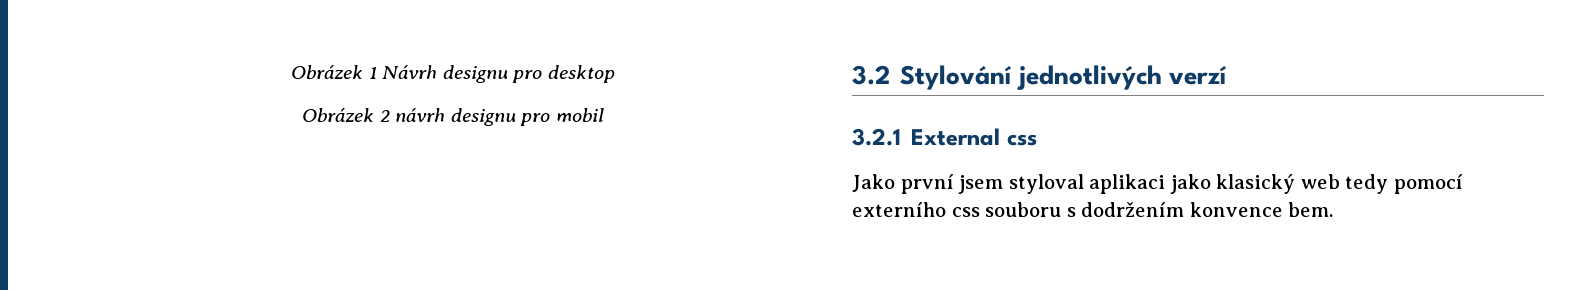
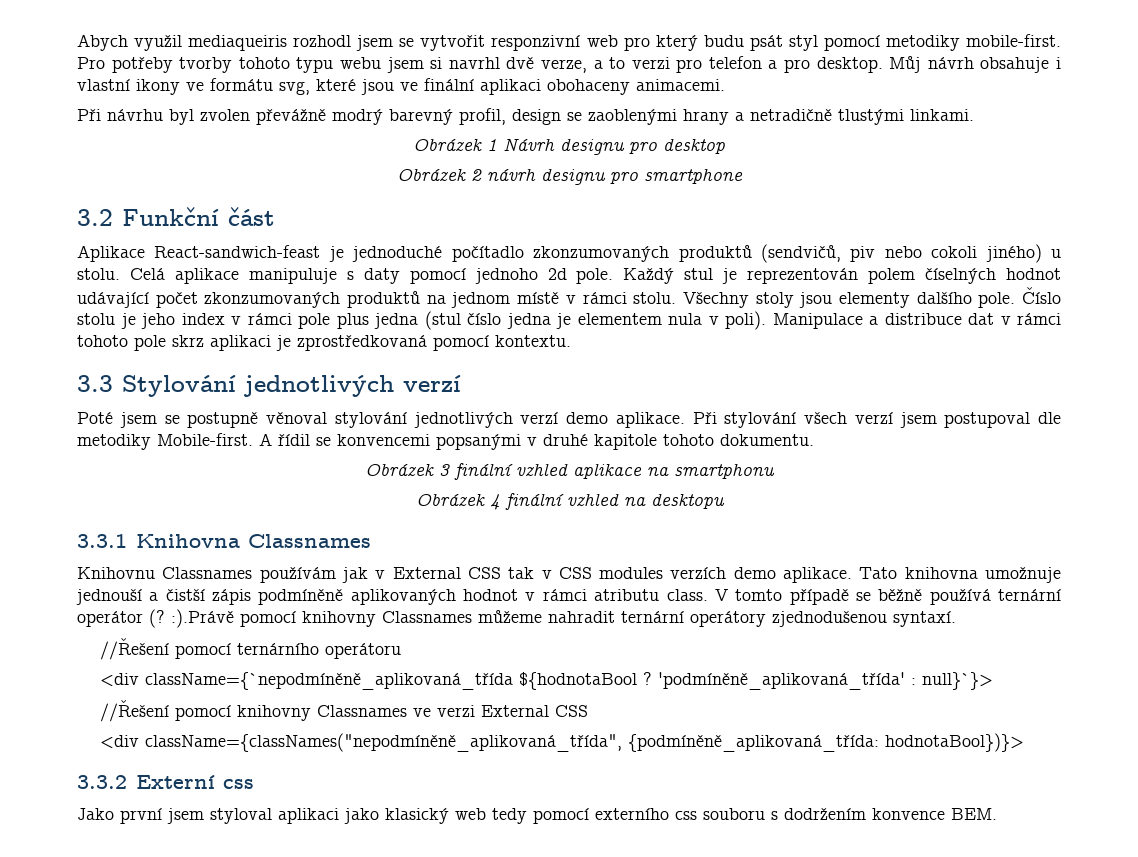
(291, 72) none -> [77,34,1061,51] [77,56,1062,73] [77,78,725,95] [77,108,974,125] Abych využil mediaqueiris rozhodl jsem se vytvořit responzivní web pro který budu psát styl pomocí metodiky mobile-first. Pro potřeby tvorby tohoto typu webu jsem si navrhl dvě verze, a to verzi pro telefon a pro desktop. Můj návrh obsahuje i vlastní ikony ve formátu svg, které jsou ve finální aplikaci obohaceny animacemi. // Při návrhu byl zvolen převážně modrý barevný profil, design se zaoblenými hrany a netradičně tlustými linkami. //
[555,108,604,122] [852,65,1227,90] [852,128,1001,146] mobil // 3.2 Stylování jednotlivých verzí // 3.2.1 External -> [643,168,743,184] [77,207,275,226] [77,244,1061,263] [77,268,1061,284] [77,287,1061,308] [77,311,1061,330] [77,335,571,351] [77,375,461,397] [77,412,1061,428] [77,433,814,450] [365,463,775,480] [415,493,725,510] [77,534,371,548] [77,567,1061,583] [76,589,1062,605] [77,609,956,628] [100,638,402,660] [100,672,994,690] [100,700,589,722] [100,733,1025,752] [77,775,215,789] smartphone // 3.2 Funkční část // Aplikace React-sandwich-feast je jednoduché počítadlo zkonzumovaných produktů (sendvičů, piv nebo cokoli jiného) u stolu. Celá aplikace manipuluje s daty pomocí jednoho 2d pole. Každý stul je reprezentován polem číselných hodnot udávající počet zkonzumovaných produktů na jednom místě v rámci stolu. Všechny stoly jsou elementy dalšího pole. Číslo stolu je jeho index v rámci pole plus jedna (stul číslo jedna je elementem nula v poli). Manipulace a distribuce dat v rámci tohoto pole skrz aplikaci je zprostředkovaná pomocí kontextu. // 3.3 Stylování jednotlivých verzí // Poté jsem se postupně věnoval stylování jednotlivých verzí demo aplikace. Při stylování všech verzí jsem postupoval dle metodiky Mobile-first. A řídil se konvencemi popsanými v druhé kapitole tohoto dokumentu. // Obrázek 3 finální vzhled aplikace na smartphonu // Obrázek 4 finální vzhled na desktopu // 3.3.1 Knihovna Classnames // Knihovnu Classnames používám jak v External CSS tak v CSS modules verzích demo aplikace. Tato knihovna umožnuje jednouší a čistší zápis podmíněně aplikovaných hodnot v rámci atributu class. V tomto případě se běžně používá ternární operátor (? :).Právě pomocí knihovny Classnames můžeme nahradit ternární operátory zjednodušenou syntaxí. // //Řešení pomocí ternárního operátoru // <div className={`nepodmíněně_aplikovaná_třída ${hodnotaBool ? 'podmíněně_aplikovaná_třída' : null}`}> // //Řešení pomocí knihovny Classnames ve verzi External CSS // <div className={classNames("nepodmíněně_aplikovaná_třída", {podmíněně_aplikovaná_třída: hodnotaBool})}> // 3.3.2 Externí
[1288,202,1334,217] bem. -> [951,808,997,820] BEM.

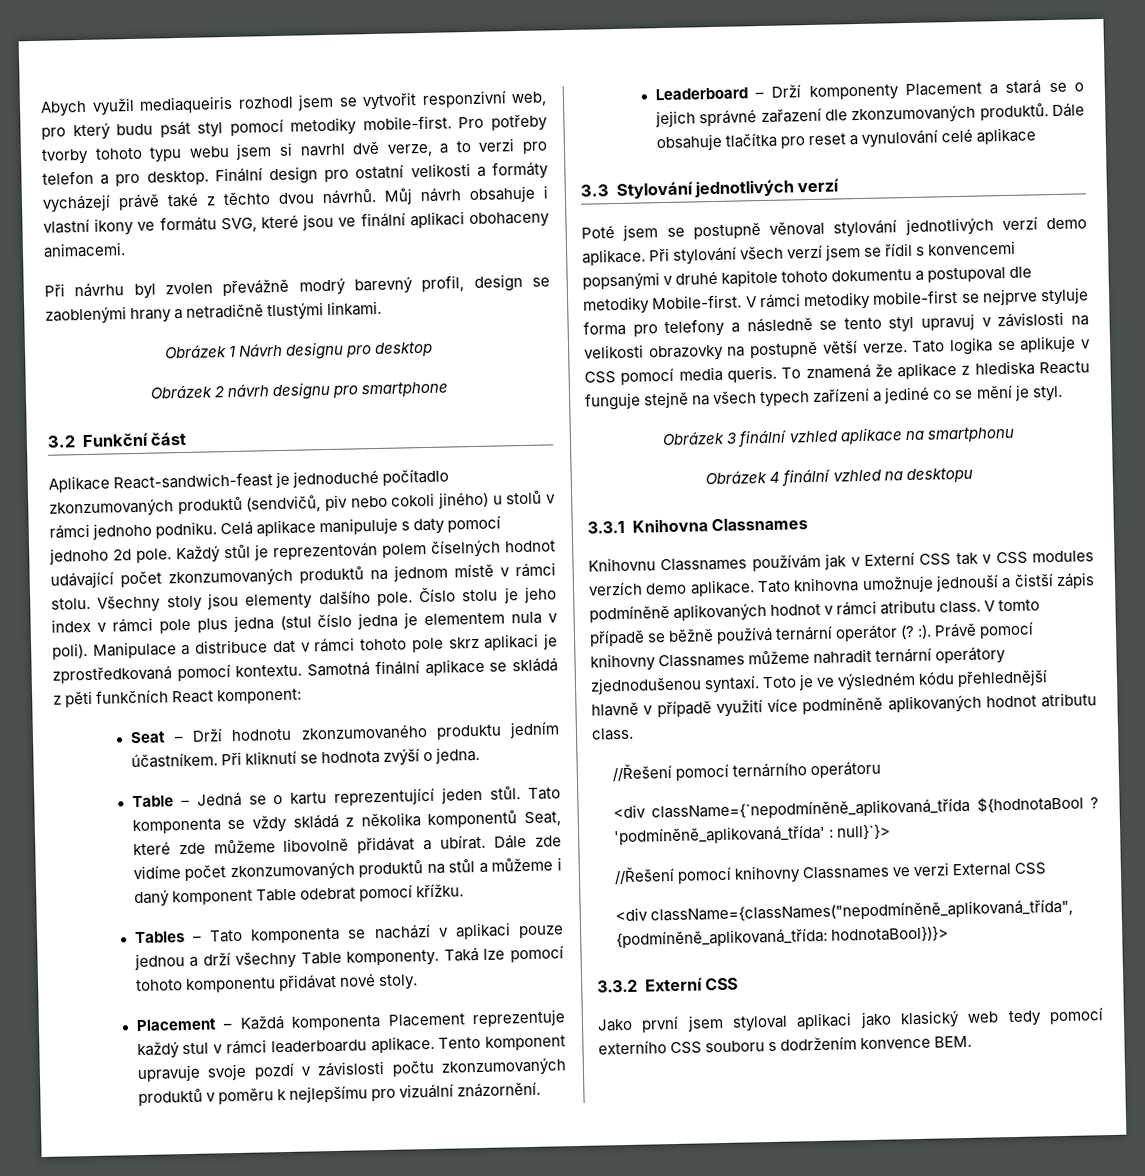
[586,35,618,47] web -> [511,91,547,107] web,
(883, 65) none -> [214,161,549,185] [42,188,377,213] Finální design pro ostatní velikosti a formáty vycházejí právě také z těchto dvou návrhů.
[279,81,310,95] svg, -> [220,217,257,233] SVG,
[77,268,120,280] stolu. -> [505,490,557,505] [49,521,218,540] stolů v rámci jednoho podniku.
[684,268,714,280] stul -> [224,544,251,559] stůl
(571, 341) none -> [307,657,558,677] [53,688,303,708] [129,721,560,744] [130,746,481,769] [131,786,562,808] [131,810,562,835] [132,833,562,856] [132,857,562,882] [133,883,464,908] [133,922,564,944] [133,945,564,971] [134,973,418,994] [135,1009,566,1032] [136,1035,566,1060] [136,1057,567,1083] [137,1081,542,1107] [654,79,1084,102] [654,102,1085,128] [655,127,1037,152] Samotná finální aplikace se skládá z pěti funkčních React komponent: // Seat – Drží hodnotu zkonzumovaného produktu jedním účastníkem. Při kliknutí se hodnota zvýší o jedna. // Table – Jedná se o kartu reprezentující jeden stůl. Tato komponenta se vždy skládá z několika komponentů Seat, které zde můžeme libovolně přidávat a ubírat. Dále zde vidíme počet zkonzumovaných produktů na stůl a můžeme i daný komponent Table odebrat pomocí křížku. // Tables – Tato komponenta se nachází v aplikaci pouze jednou a drží všechny Table komponenty. Taká lze pomocí tohoto komponentu přidávat nové stoly. // Placement – Každá komponenta Placement reprezentuje každý stul v rámci leaderboardu aplikace. Tento komponent upravuje svoje pozdí v závislosti počtu zkonzumovaných produktů v poměru k nejlepšímu pro vizuální znázornění. // Leaderboard – Drží komponenty Placement a stará se o jejich správné zařazení dle zkonzumovaných produktů. Dále obsahuje tlačítka pro reset a vynulování celé aplikace
[944,412,1061,428] [77,433,331,450] postupoval dle metodiky Mobile-first. A řídil se -> [864,242,926,257] se řídil s
[720,434,814,446] dokumentu. -> [831,266,1033,283] [583,287,1089,315] [583,311,1089,338] [584,335,1091,362] [584,360,1090,385] [585,384,1063,411] dokumentu a postupoval dle metodiky Mobile-first. V rámci metodiky mobile-first se nejprve styluje forma pro telefony a následně se tento styl upravuj v závislosti na velikosti obrazovky na postupně větší verze. Tato logika se aplikuje v CSS pomocí media queris. To znamená že aplikace z hlediska Reactu funguje stejně na všech typech zařízení a jediné co se mění je styl.
[392,567,461,579] External -> [864,551,915,566] Externí
[171,609,234,628] :).Právě -> [917,622,978,639] :). Právě
(956, 619) none -> [762,669,1049,691] [591,692,1097,718] [591,727,634,741] Toto je ve výsledném kódu přehlednější hlavně v případě využití více podmíněně aplikovaných hodnot atributu class.
[222,779,254,789] css -> [704,977,738,991] CSS
[675,811,697,820] css -> [670,1041,703,1055] CSS

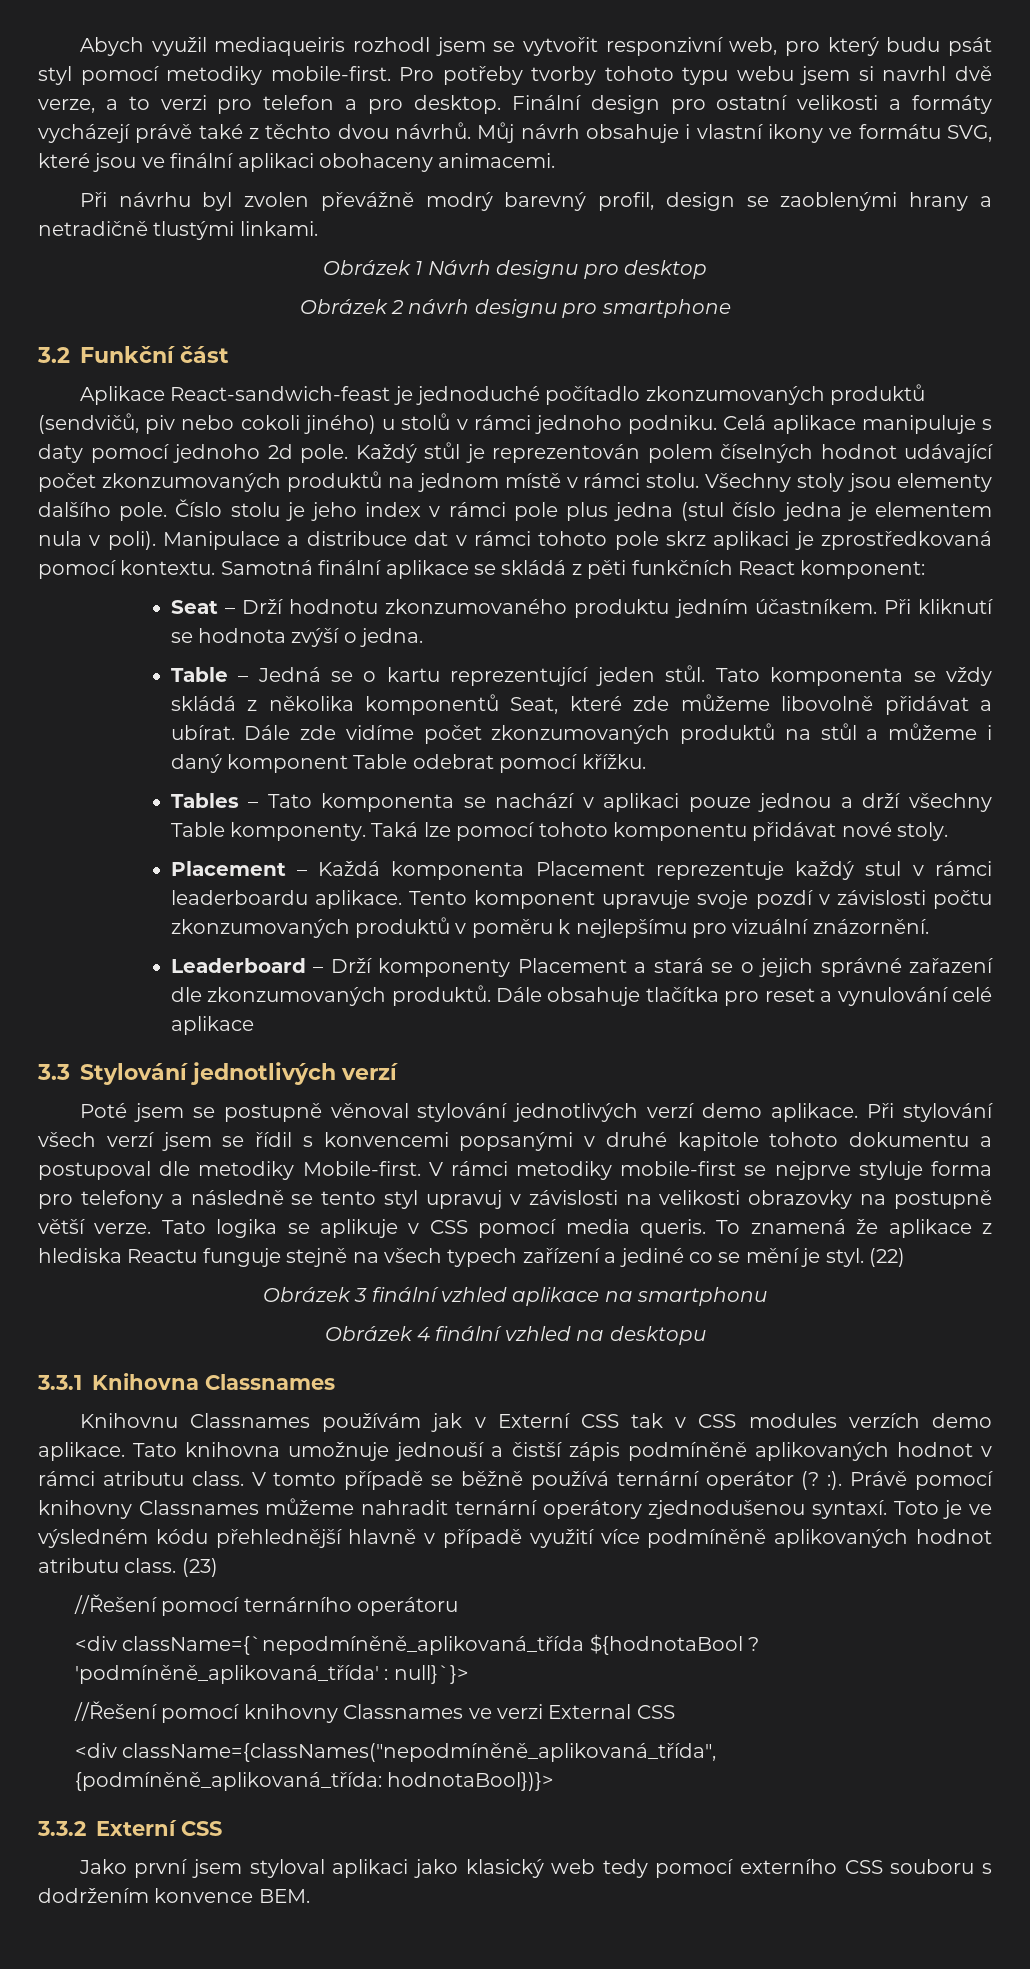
(1063, 393) none -> [868,1248,905,1267] (22)
(634, 734) none -> [181,1558,218,1577] (23)

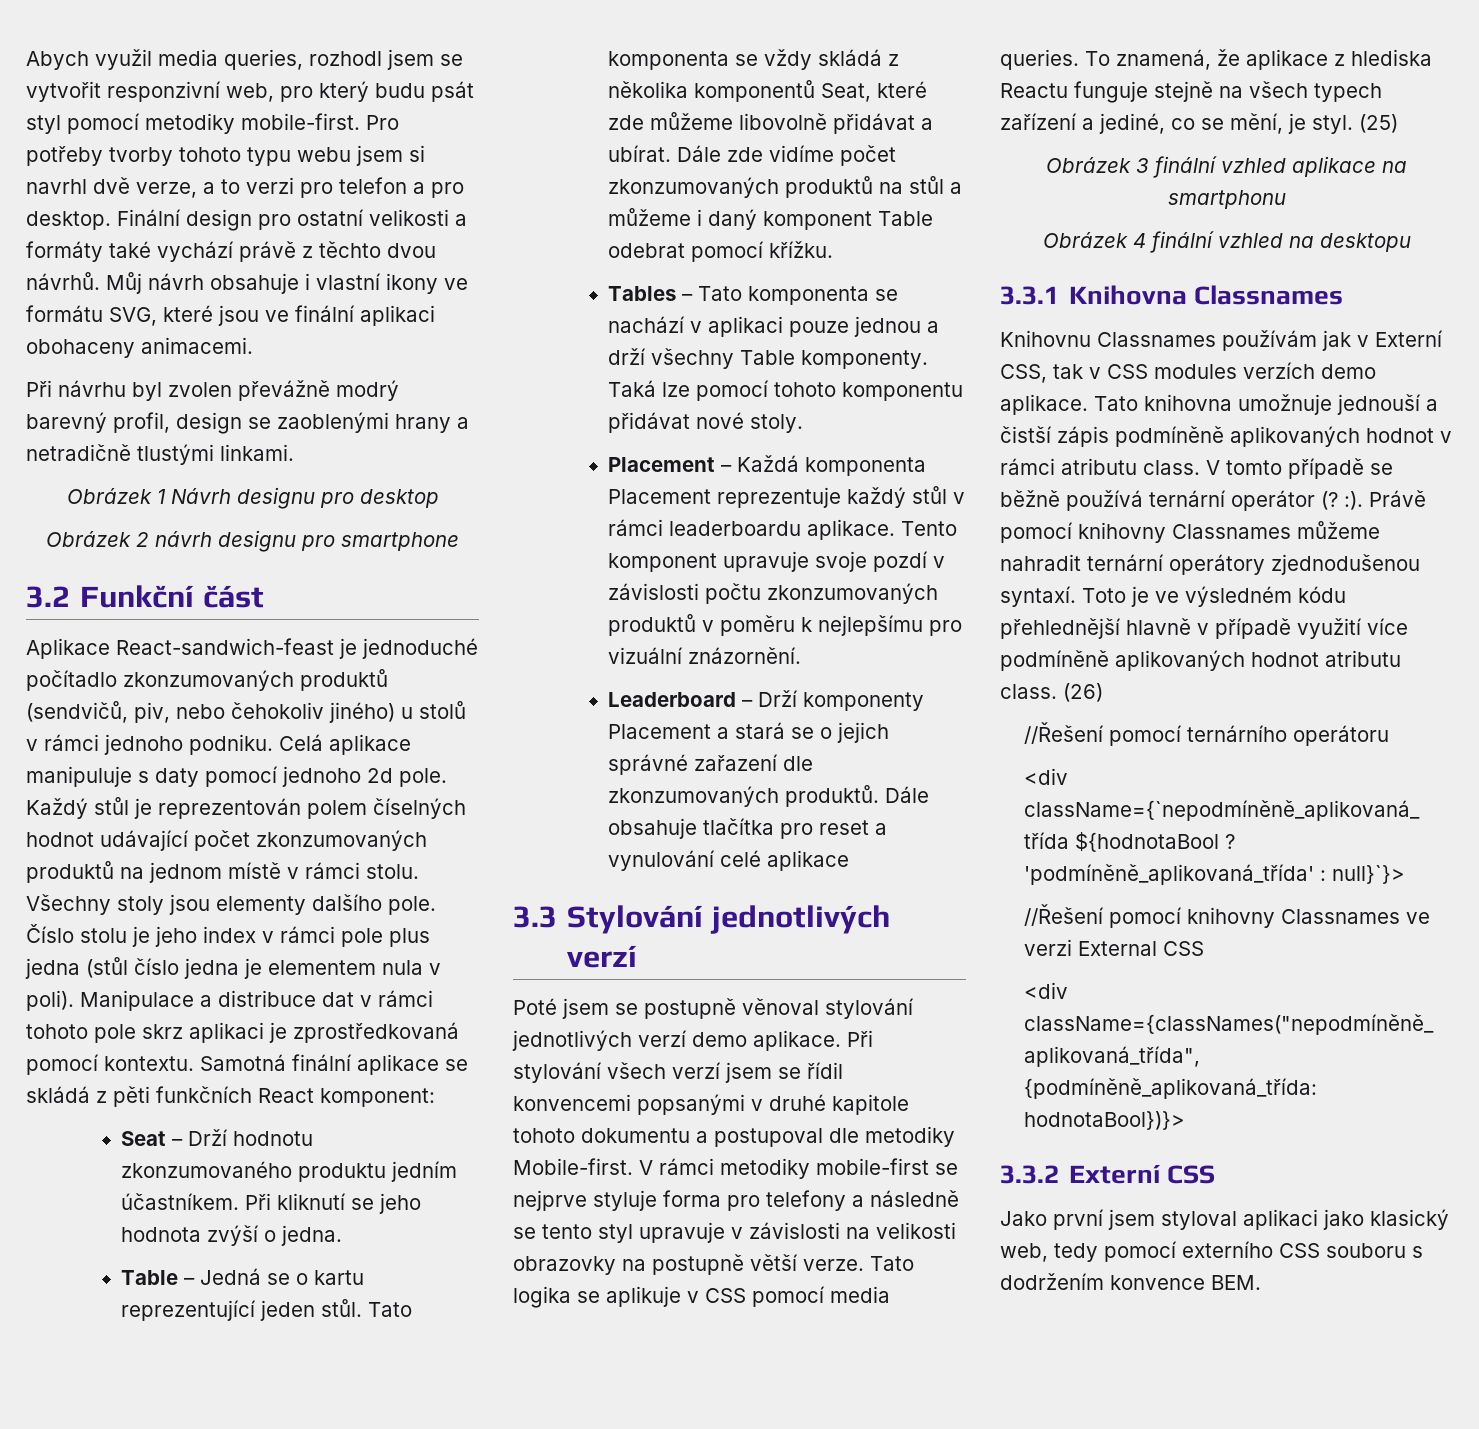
[214,37,346,56] mediaqueiris -> [158,49,303,70] media queries,
[38,124,243,143] vycházejí právě také -> [109,241,296,262] také vychází právě
[145,415,300,434] piv nebo cokoli -> [134,702,324,723] piv, nebo čehokoliv
[681,502,725,521] (stul -> [86,957,128,978] (stůl
(193, 637) none -> [379,1193,422,1214] jeho
[865,861,902,876] stul -> [912,486,948,504] stůl
[302,1136,313,1147] s -> (843, 1070) none
[425,1190,502,1209] upravuj -> [639,1222,725,1243] upravuje
[639,1219,846,1238] queris. To znamená -> [1000,49,1211,70] queries. To znamená,
[619,1248,684,1267] jediné -> [1099,113,1165,134] jediné,
[745,1248,800,1263] mění -> [1230,113,1283,134] mění,
[868,1248,905,1267] (22) -> [1359,114,1398,133] (25)
[580,1414,619,1428] CSS -> [1000,364,1047,383] CSS,
[181,1558,218,1577] (23) -> [1063,683,1103,702] (26)
[551,1859,596,1874] web -> [1000,1243,1048,1262] web,

